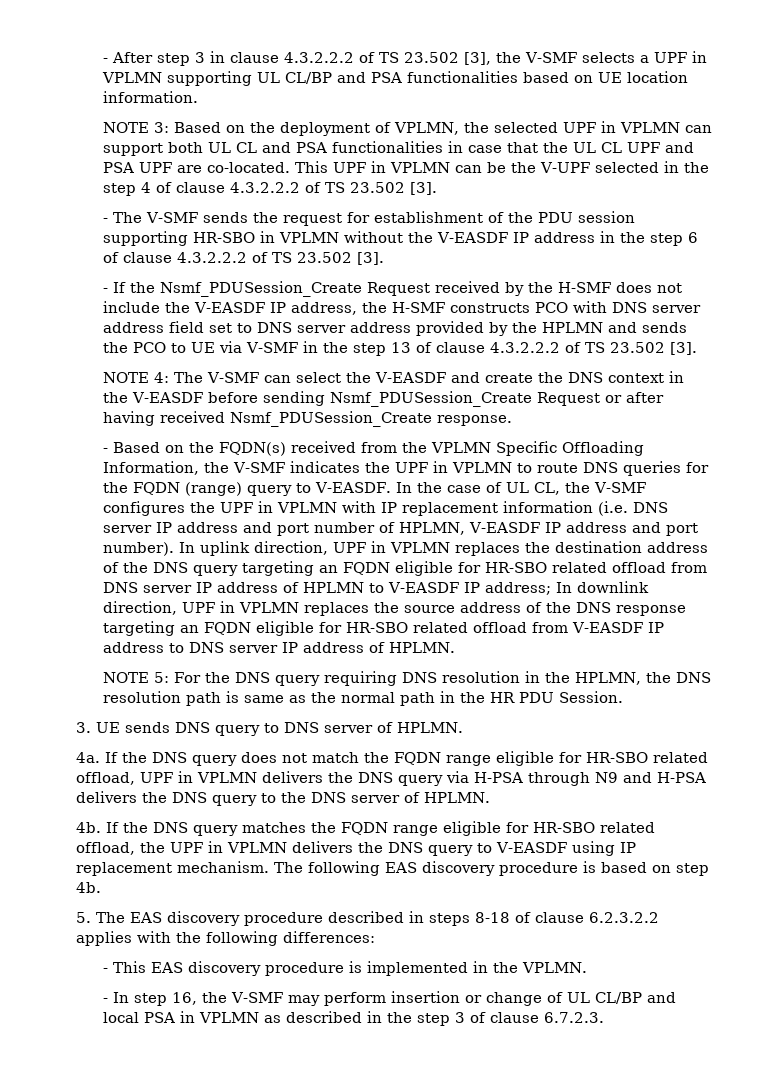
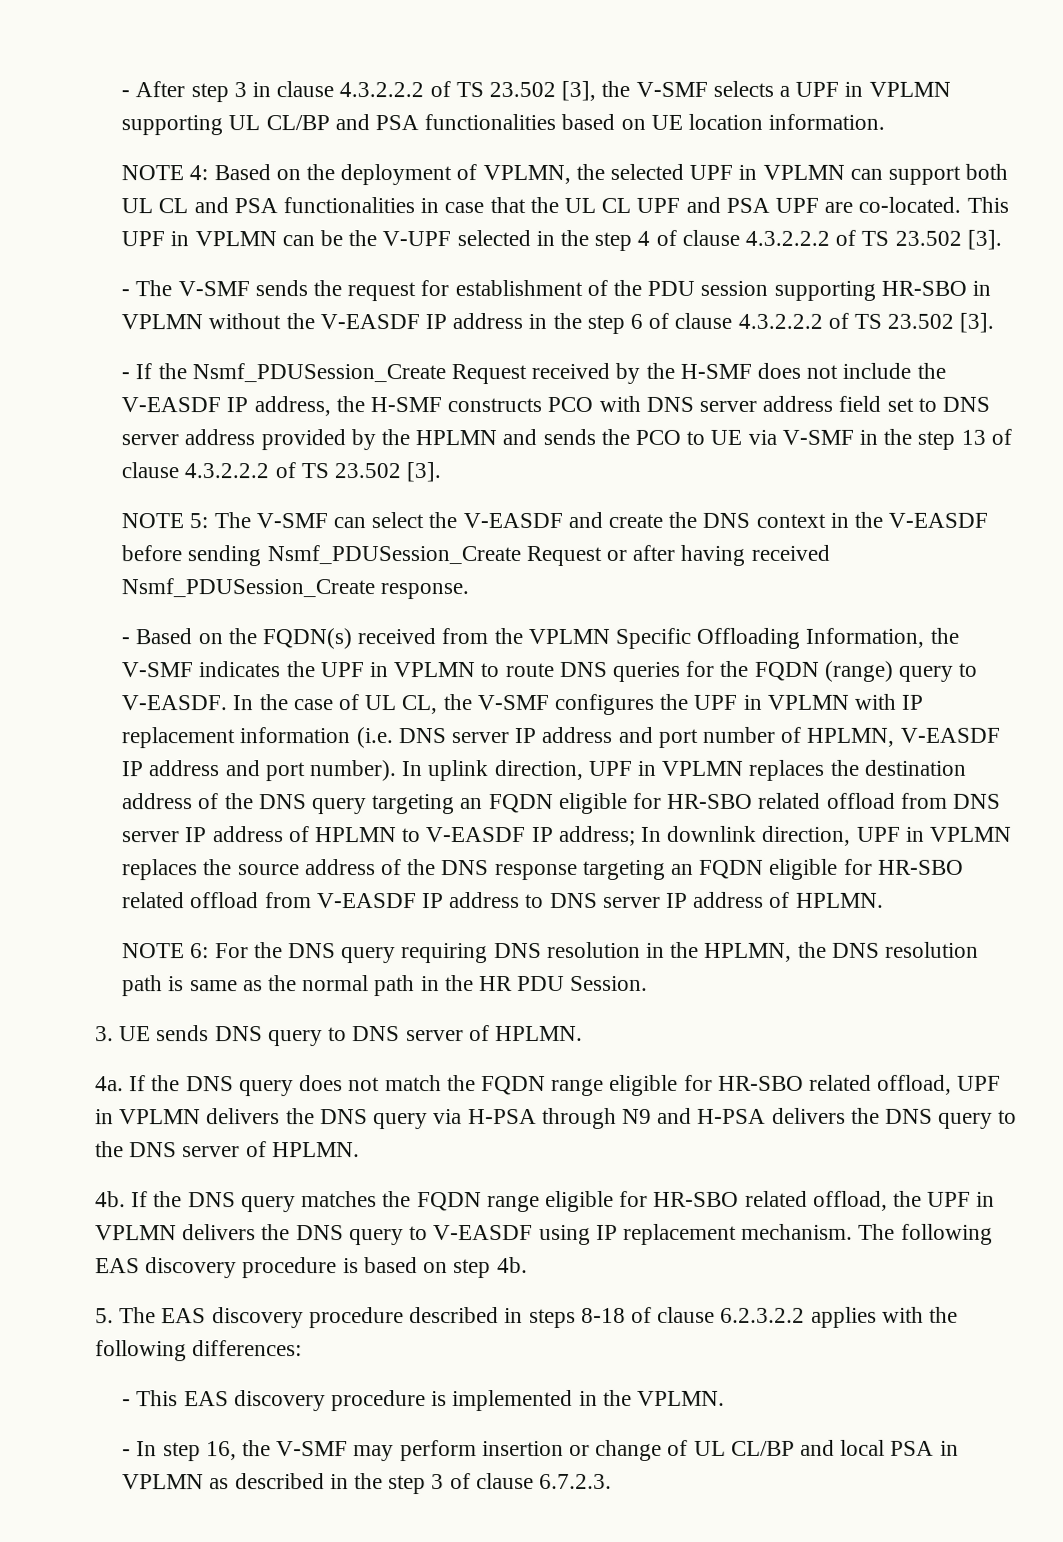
[153,122,169,133] 3: -> [189,165,209,181] 4:
[153,372,169,383] 4: -> [189,513,209,529] 5:
[153,672,169,683] 5: -> [190,943,210,959] 6:

